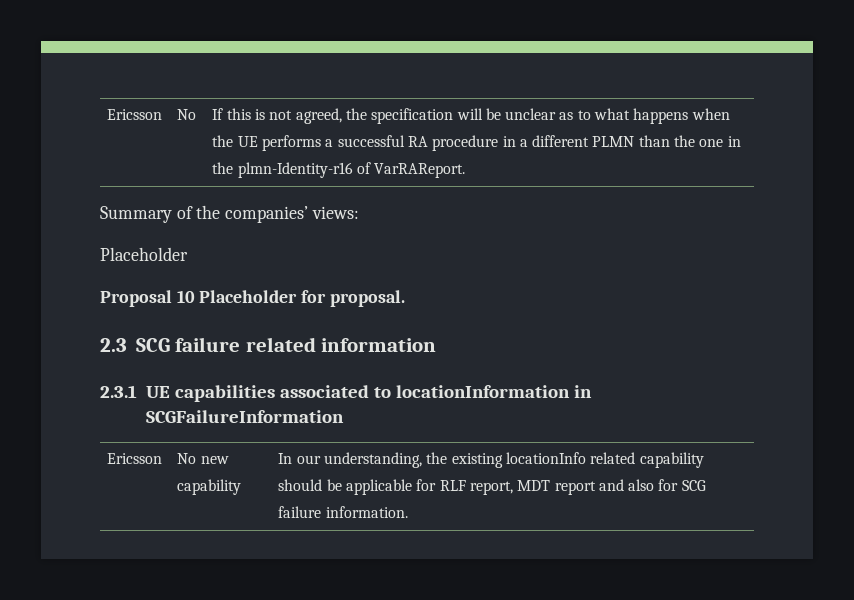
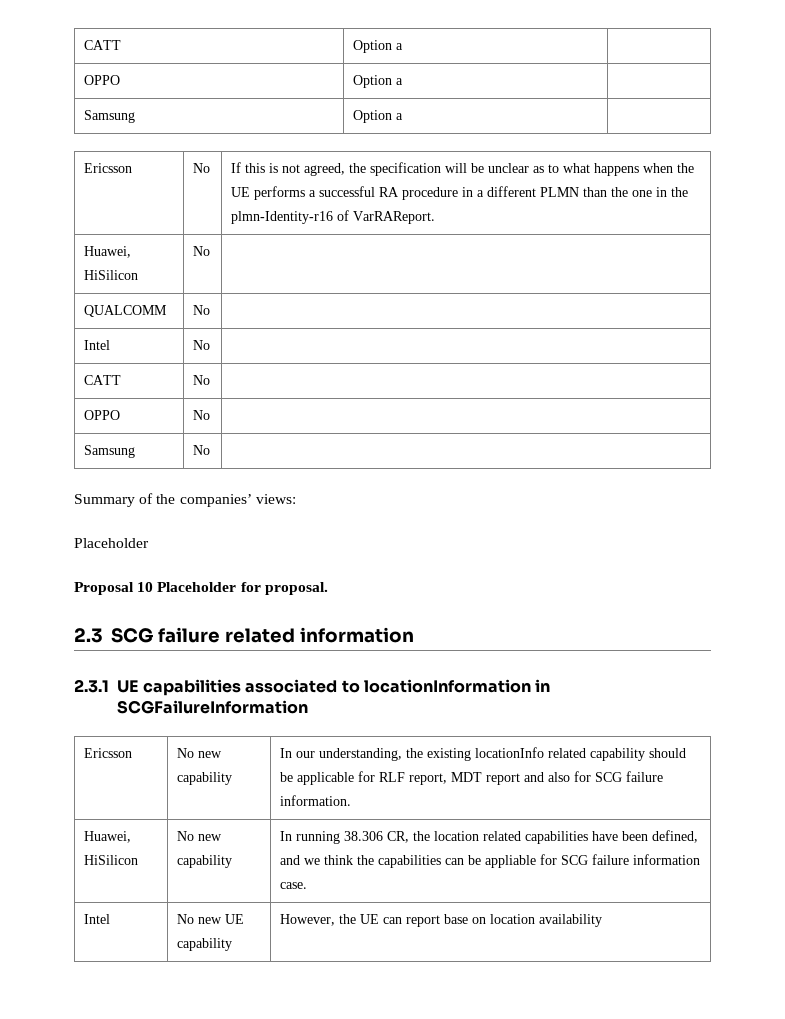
(107, 114) none -> [83,40,121,50] [352,40,403,53] [83,75,120,85] [352,75,403,88] [83,110,135,123] [352,110,403,123] CATT | Option a | // OPPO | Option a | // Samsung | Option a | //
(466, 170) none -> [83,246,131,258] [83,270,138,280] [192,246,210,256] [83,305,167,317] [192,305,210,315] [83,340,110,350] [192,340,210,350] [83,375,121,385] [192,375,210,385] [83,410,120,420] [192,410,210,420] [83,445,135,458] [192,445,210,455] // Huawei, HiSilicon | No | // QUALCOMM | No | // Intel | No | // CATT | No | // OPPO | No | // Samsung | No |
(408, 512) none -> [83,831,131,843] [83,855,138,865] [176,831,222,841] [176,855,232,868] [279,830,698,844] [279,854,700,868] [279,882,307,889] [83,914,110,924] [176,914,244,924] [176,938,232,951] [279,914,602,927] // Huawei, HiSilicon | No new capability | In running 38.306 CR, the location related capabilities have been defined, and we think the capabilities can be appliable for SCG failure information case. // Intel | No new UE capability | However, the UE can report base on location availability

